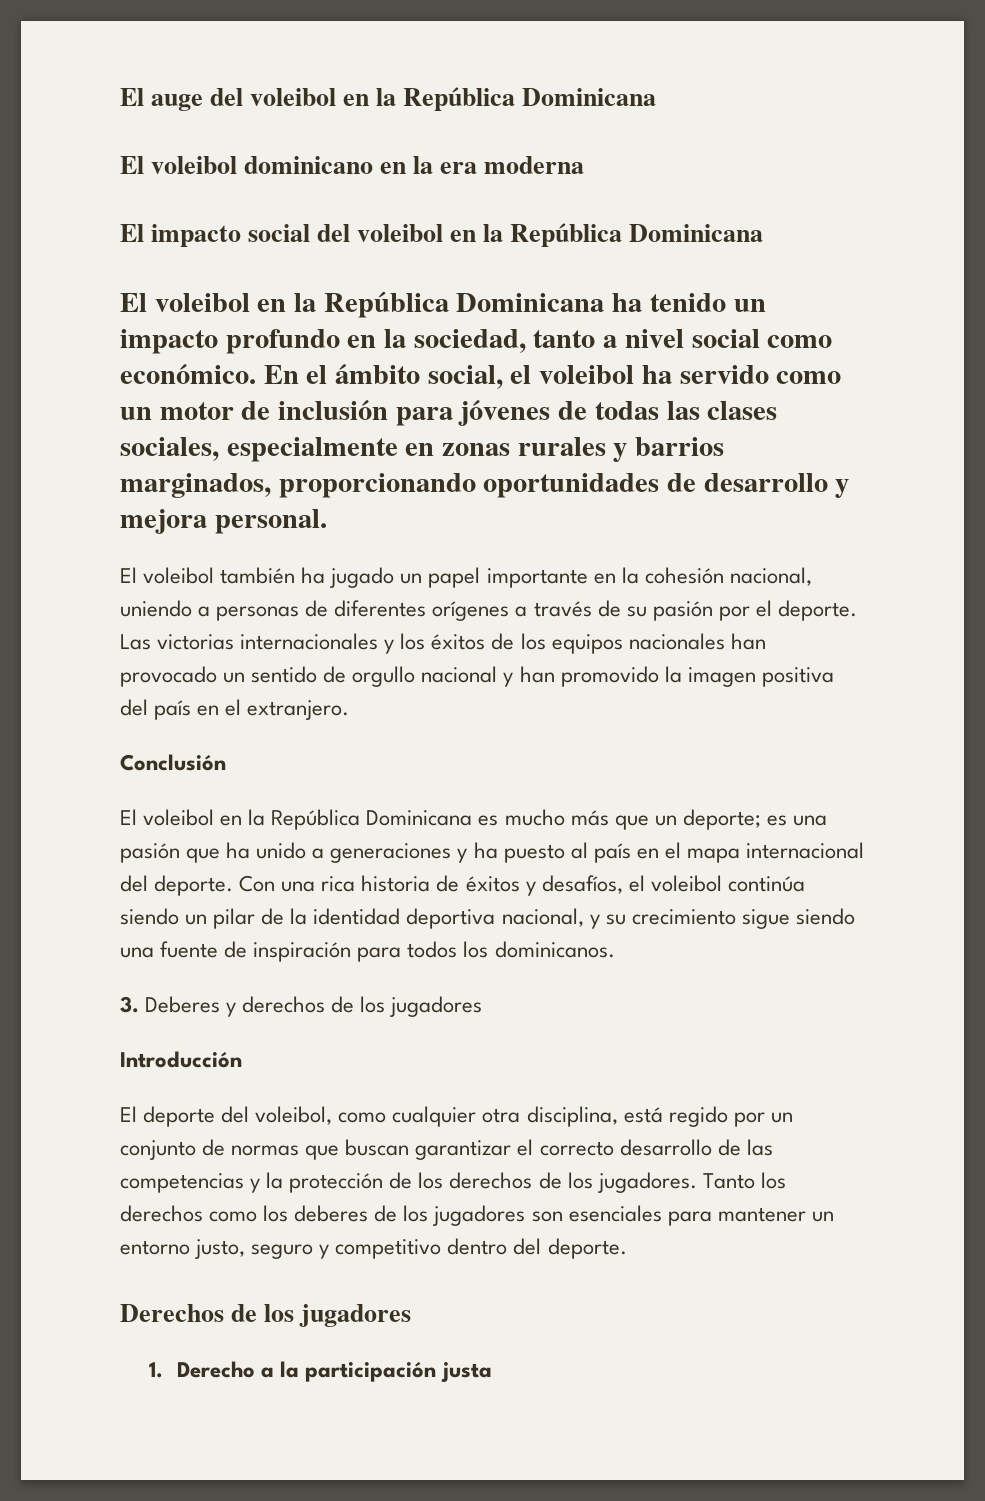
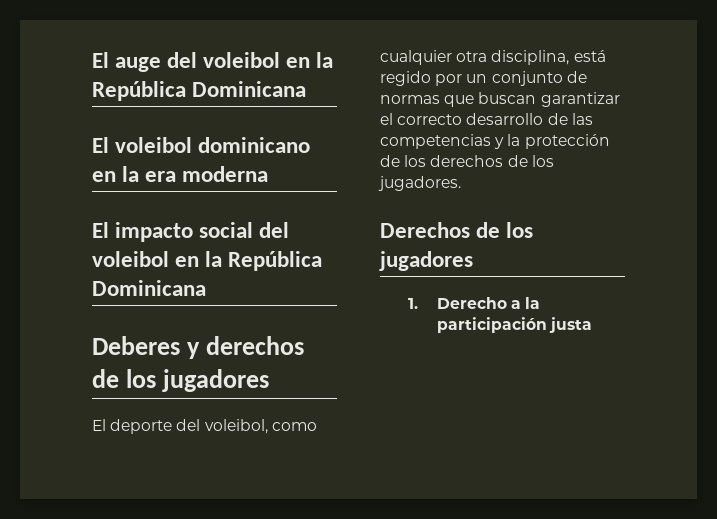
[120,291,766,318] [120,329,833,354] [120,364,842,389] [120,400,778,426] [120,437,725,462] [120,473,850,498] [120,509,327,534] [120,567,812,588] [120,600,857,621] [120,633,766,654] [120,666,834,687] [120,699,350,720] [120,754,226,771] [120,809,827,830] [120,842,865,863] [120,875,805,896] [120,908,855,929] [120,941,615,962] [120,996,139,1013] El voleibol en la República Dominicana ha tenido un impacto profundo en la sociedad, tanto a nivel social como económico. En el ámbito social, el voleibol ha servido como un motor de inclusión para jóvenes de todas las clases sociales, especialmente en zonas rurales y barrios marginados, proporcionando oportunidades de desarrollo y mejora personal. // El voleibol también ha jugado un papel importante en la cohesión nacional, uniendo a personas de diferentes orígenes a través de su pasión por el deporte. Las victorias internacionales y los éxitos de los equipos nacionales han provocado un sentido de orgullo nacional y han promovido la imagen positiva del país en el extranjero. // Conclusión // El voleibol en la República Dominicana es mucho más que un deporte; es una pasión que ha unido a generaciones y ha puesto al país en el mapa internacional del deporte. Con una rica historia de éxitos y desafíos, el voleibol continúa siendo un pilar de la identidad deportiva nacional, y su crecimiento sigue siendo una fuente de inspiración para todos los dominicanos. // 3. -> (206, 288) none
[120,1051,242,1068] // Introducción -> (270, 380) none
[702,1172,786,1189] [120,1205,834,1226] [120,1238,627,1259] Tanto los derechos como los deberes de los jugadores son esenciales para mantener un entorno justo, seguro y competitivo dentro del deporte. -> (461, 183) none

